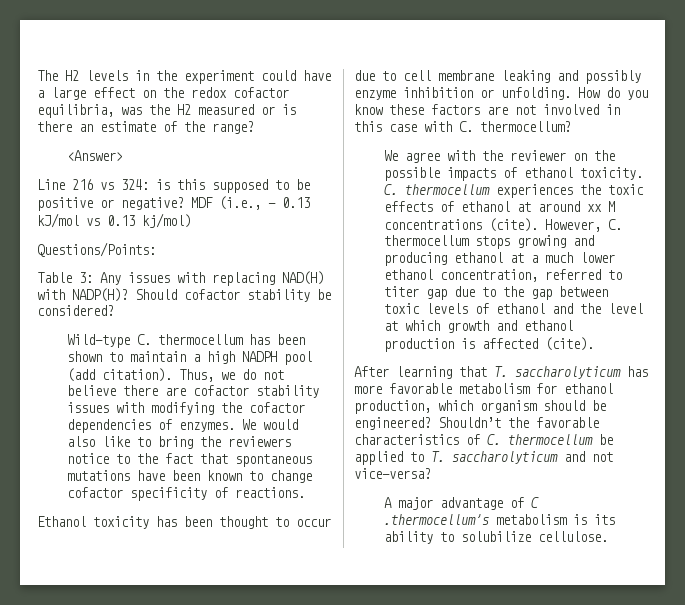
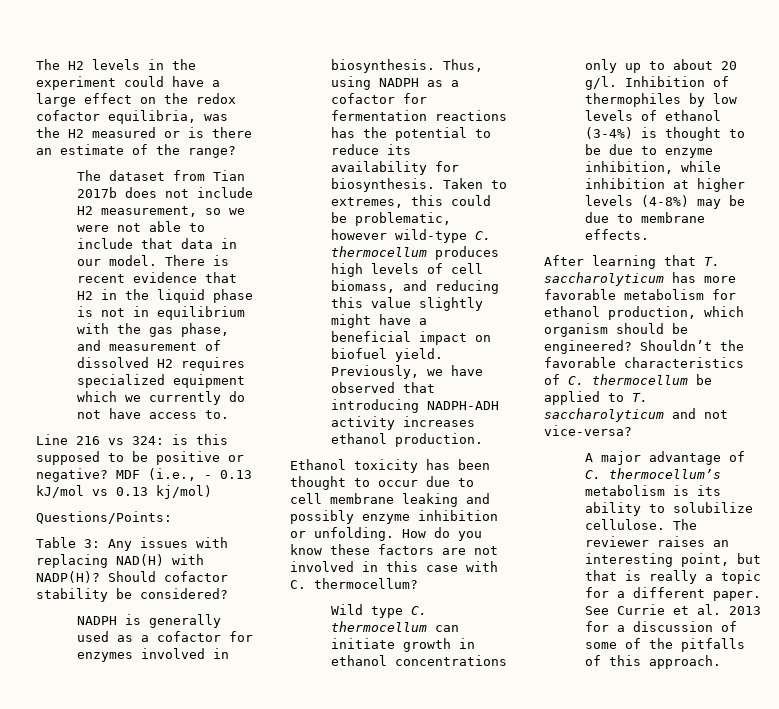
[66,150,123,161] <Answer> -> [76,170,245,181] [76,187,253,198] [76,206,245,217] [76,221,205,232] [76,238,237,249] [76,255,229,266] [76,272,237,283] [76,289,253,303] [76,306,245,320] [76,323,229,337] [76,340,221,351] [76,357,245,371] [76,374,245,388] [76,391,245,405] [76,408,229,419] The dataset from Tian 2017b does not include H2 measurement, so we were not able to include that data in our model. There is recent evidence that H2 in the liquid phase is not in equilibrium with the gas phase, and measurement of dissolved H2 requires specialized equipment which we currently do not have access to.
[66,334,305,348] [66,351,312,365] [66,368,284,382] [66,385,319,398] [66,402,305,415] [66,419,298,433] [66,436,291,449] [66,453,312,467] [66,470,312,483] [66,487,305,501] Wild-type C. thermocellum has been shown to maintain a high NADPH pool (add citation). Thus, we do not believe there are cofactor stability issues with modifying the cofactor dependencies of enzymes. We would also like to bring the reviewers notice to the fact that spontaneous mutations have been known to change cofactor specificity of reactions. -> [76,614,221,628] [76,631,253,642] [76,648,229,662] [330,59,483,73] [330,76,459,90] [330,93,427,104] [330,110,507,121] [330,127,491,141] [330,144,411,155] [330,161,459,175] [330,178,507,192] [330,195,491,208] [330,212,451,226] [330,229,491,243] [330,246,499,260] [330,263,483,277] [330,280,499,294] [330,297,483,311] [330,314,427,328] [330,331,491,345] [330,348,443,362] [330,365,483,379] [330,382,435,393] [330,399,499,413] [330,416,475,430] [330,433,483,447] NADPH is generally used as a cofactor for enzymes involved in biosynthesis. Thus, using NADPH as a cofactor for fermentation reactions has the potential to reduce its availability for biosynthesis. Taken to extremes, this could be problematic, however wild-type C. thermocellum produces high levels of cell biomass, and reducing this value slightly might have a beneficial impact on biofuel yield. Previously, we have observed that introducing NADPH-ADH activity increases ethanol production.
[383,150,615,163] [383,167,643,181] [383,184,644,198] [383,201,615,212] [383,218,622,232] [383,235,594,249] [383,252,615,266] [383,269,622,282] [383,286,608,300] [383,303,643,314] [383,320,573,333] [383,337,594,352] We agree with the reviewer on the possible impacts of ethanol toxicity. C. thermocellum experiences the toxic effects of ethanol at around xx M concentrations (cite). However, C. thermocellum stops growing and producing ethanol at a much lower ethanol concentration, referred to titer gap due to the gap between toxic levels of ethanol and the level at which growth and ethanol production is affected (cite). -> [330,604,427,618] [330,621,459,632] [330,638,475,652] [330,655,507,666] [584,59,737,73] [584,76,729,90] [584,93,737,107] [584,110,721,121] [584,127,745,141] [584,144,713,158] [584,161,721,174] [584,178,745,192] [584,195,745,209] [584,212,705,223] [584,229,649,240] Wild type C. thermocellum can initiate growth in ethanol concentrations only up to about 20 g/l. Inhibition of thermophiles by low levels of ethanol (3-4%) is thought to be due to enzyme inhibition, while inhibition at higher levels (4-8%) may be due to membrane effects.
[530,497,539,508] [383,514,489,525] C .thermocellum’s -> [584,468,721,479] C. thermocellum’s
(608, 536) none -> [672,519,697,530] [584,536,729,547] [584,553,761,567] [584,570,761,584] [584,587,761,601] [584,604,761,615] [584,621,737,632] [584,638,745,652] [584,655,721,669] The reviewer raises an interesting point, but that is really a topic for a different paper. See Currie et al. 2013 for a discussion of some of the pitfalls of this approach.

